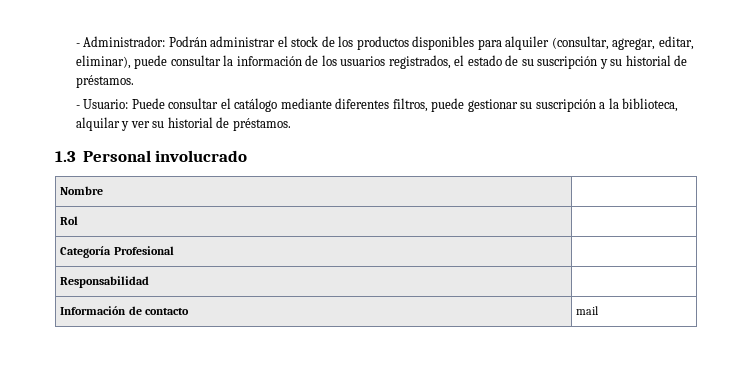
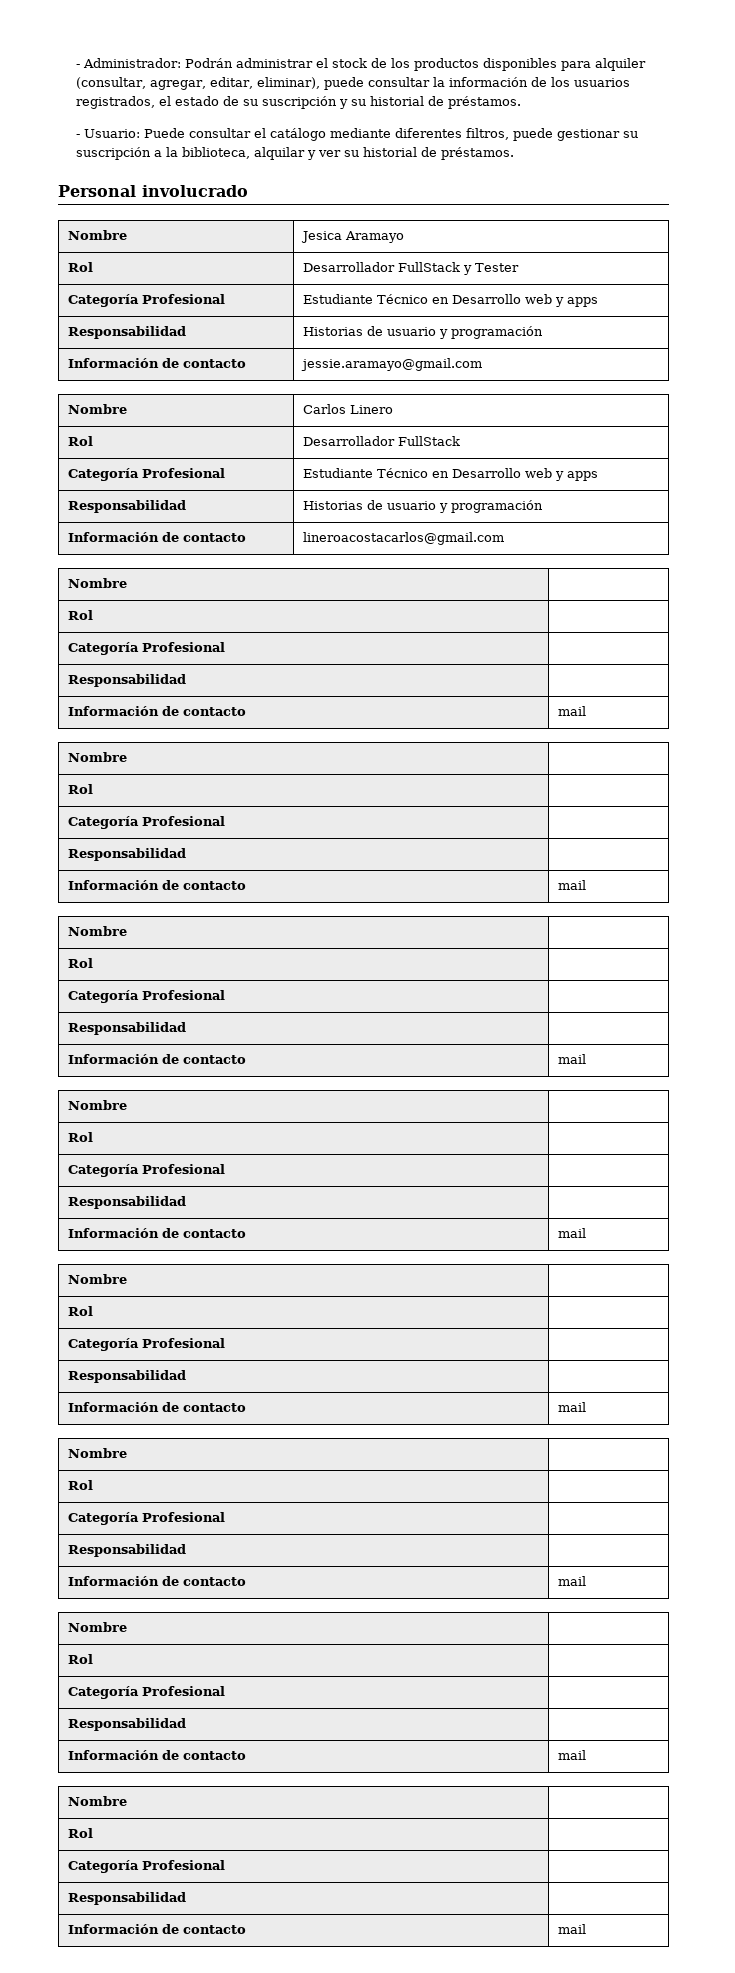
[55,151,76,162] 1.3 -> (515, 153) none
[60,186,104,195] [60,216,79,225] [60,246,174,258] [60,276,150,288] [60,306,189,315] [576,306,600,315] // Nombre | // Rol | // Categoría Profesional | // Responsabilidad | // Información de contacto | mail -> [67,230,127,240] [300,231,404,243] [67,262,93,272] [302,262,519,275] [67,294,225,307] [302,294,598,307] [67,326,186,339] [302,326,543,339] [67,358,246,368] [300,358,482,371] [67,404,127,414] [302,404,393,414] [67,436,93,446] [302,436,460,446] [67,468,225,481] [302,468,598,481] [67,500,186,513] [302,500,543,513] [67,532,246,542] [302,532,504,545] [67,578,127,588] [67,610,93,620] [67,642,225,655] [67,674,186,687] [67,706,246,716] [557,706,586,716] [67,752,127,762] [67,784,93,794] [67,816,225,829] [67,848,186,861] [67,880,246,890] [557,880,586,890] [67,926,127,936] [67,958,93,968] [67,990,225,1003] [67,1022,186,1035] [67,1054,246,1064] [557,1054,586,1064] [67,1100,127,1110] [67,1132,93,1142] [67,1164,225,1177] [67,1196,186,1209] [67,1228,246,1238] [557,1228,586,1238] [67,1274,127,1284] [67,1306,93,1316] [67,1338,225,1351] [67,1370,186,1383] [67,1402,246,1412] [557,1402,586,1412] [67,1448,127,1458] [67,1480,93,1490] [67,1512,225,1525] [67,1544,186,1557] [67,1576,246,1586] [557,1576,586,1586] [67,1622,127,1632] [67,1654,93,1664] [67,1686,225,1699] [67,1718,186,1731] [67,1750,246,1760] [557,1750,586,1760] [67,1796,127,1806] [67,1828,93,1838] [67,1860,225,1873] [67,1892,186,1905] [67,1924,246,1934] [557,1924,586,1934] // Nombre | Jesica Aramayo // Rol | Desarrollador FullStack y Tester // Categoría Profesional | Estudiante Técnico en Desarrollo web y apps // Responsabilidad | Historias de usuario y programación // Información de contacto | jessie.aramayo@gmail.com // Nombre | Carlos Linero // Rol | Desarrollador FullStack // Categoría Profesional | Estudiante Técnico en Desarrollo web y apps // Responsabilidad | Historias de usuario y programación // Información de contacto | lineroacostacarlos@gmail.com // Nombre | // Rol | // Categoría Profesional | // Responsabilidad | // Información de contacto | mail // Nombre | // Rol | // Categoría Profesional | // Responsabilidad | // Información de contacto | mail // Nombre | // Rol | // Categoría Profesional | // Responsabilidad | // Información de contacto | mail // Nombre | // Rol | // Categoría Profesional | // Responsabilidad | // Información de contacto | mail // Nombre | // Rol | // Categoría Profesional | // Responsabilidad | // Información de contacto | mail // Nombre | // Rol | // Categoría Profesional | // Responsabilidad | // Información de contacto | mail // Nombre | // Rol | // Categoría Profesional | // Responsabilidad | // Información de contacto | mail // Nombre | // Rol | // Categoría Profesional | // Responsabilidad | // Información de contacto | mail

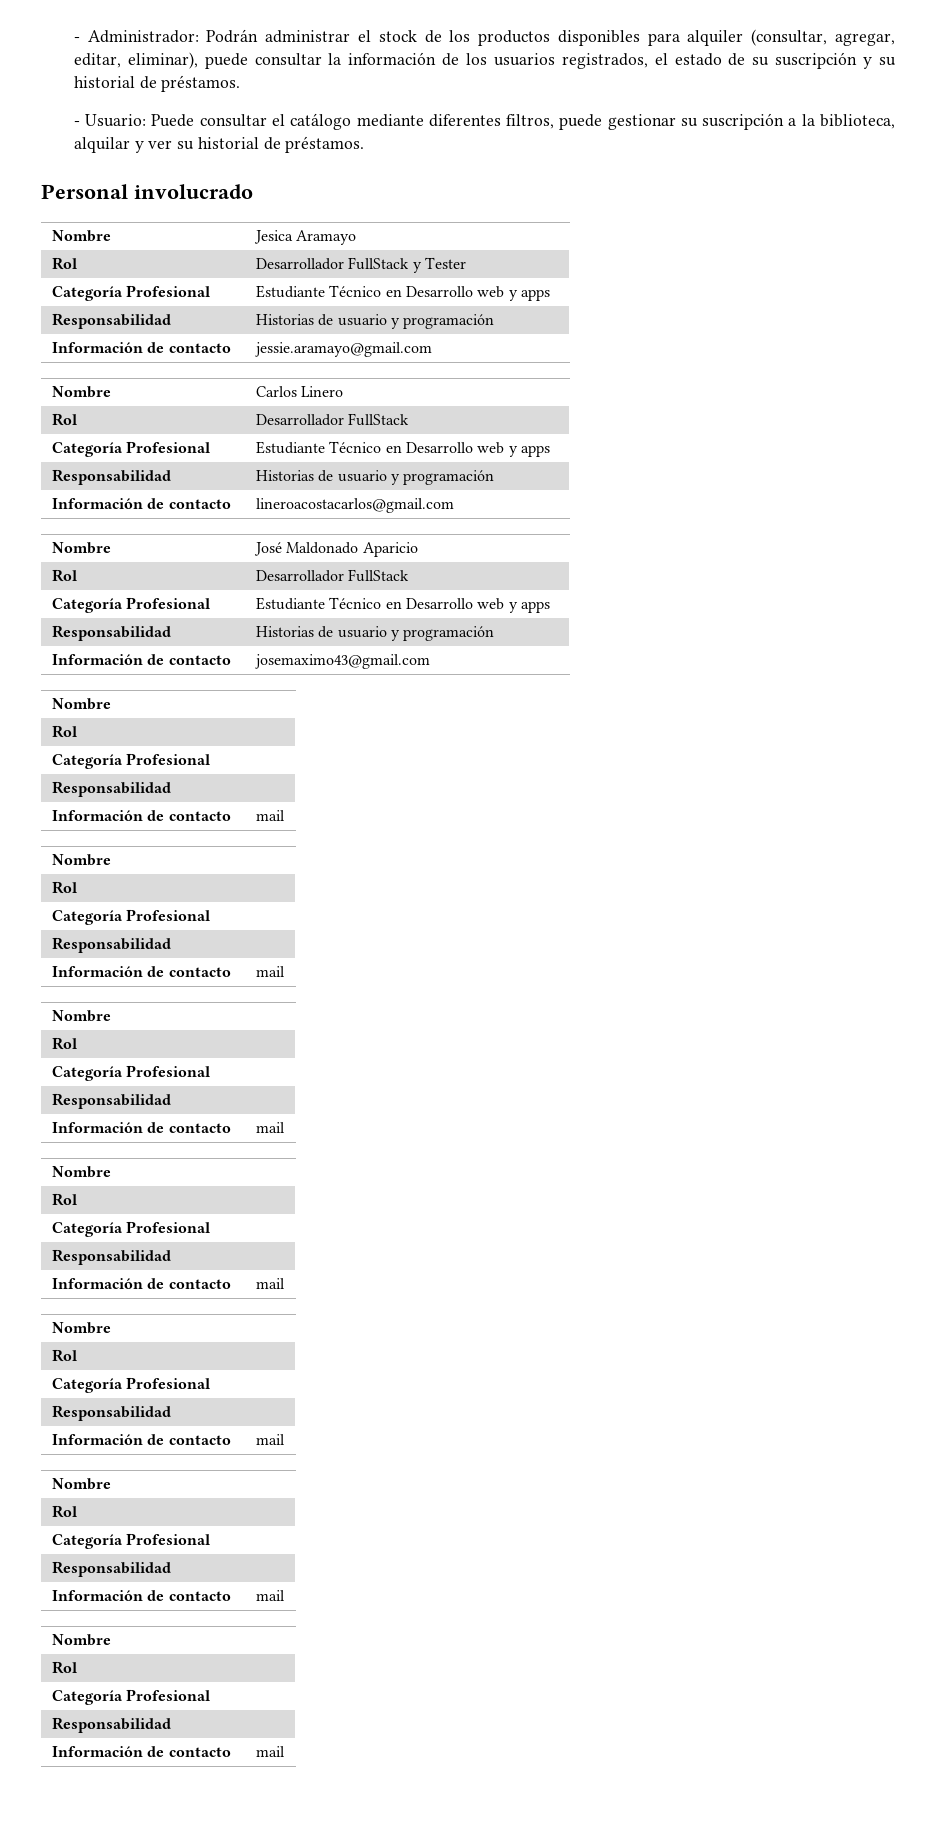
[67,610,93,620] [67,642,225,655] [67,674,186,687] [67,706,246,716] [557,706,586,716] // Rol | // Categoría Profesional | // Responsabilidad | // Información de contacto | mail -> [253,542,418,557] [51,569,77,582] [255,569,410,582] [51,597,211,613] [255,597,550,613] [51,625,171,641] [255,626,495,641] [51,654,231,665] [254,654,430,669] José Maldonado Aparicio // Rol | Desarrollador FullStack // Categoría Profesional | Estudiante Técnico en Desarrollo web y apps // Responsabilidad | Historias de usuario y programación // Información de contacto | josemaximo43@gmail.com

